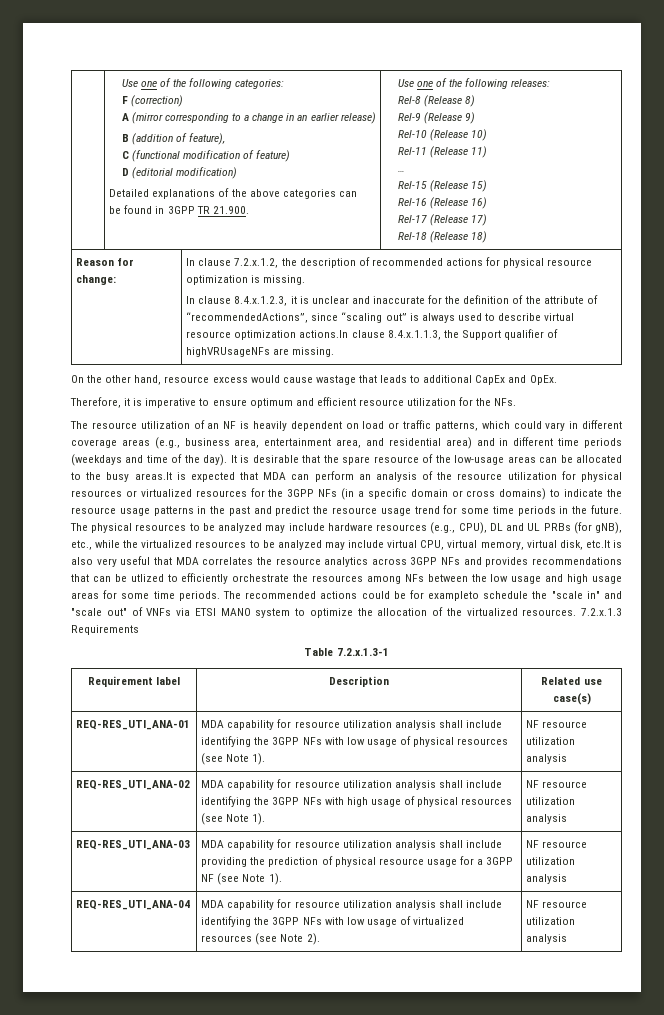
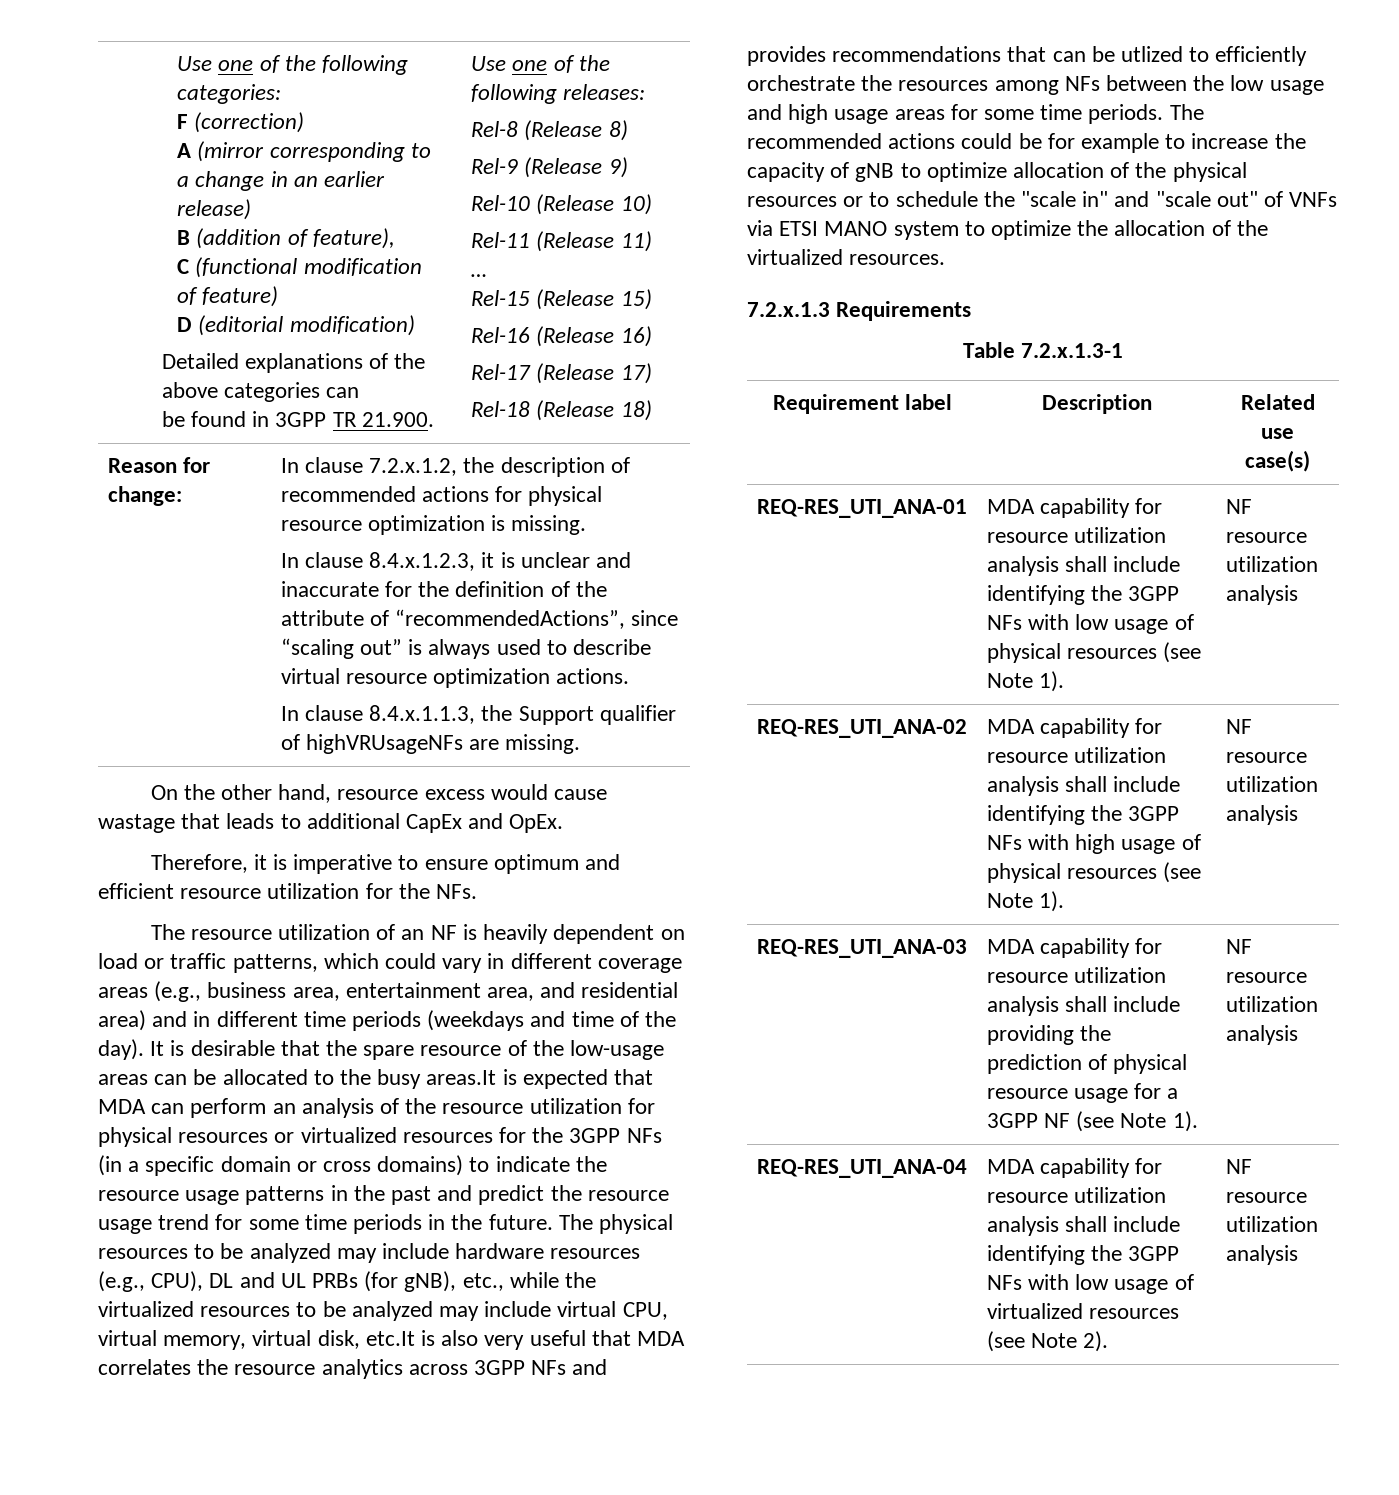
[299,330,349,338] actions.In -> [556,668,630,684] [280,706,299,721] actions. // In
[428,591,480,601] exampleto -> [1081,133,1306,153] [747,162,1247,182] [747,192,890,207] example to increase the capacity of gNB to optimize allocation of the physical resources or to
(577, 612) none -> (946, 259) //

